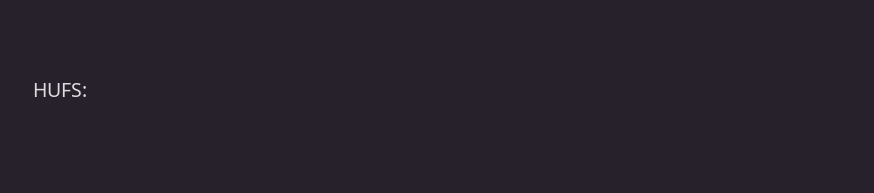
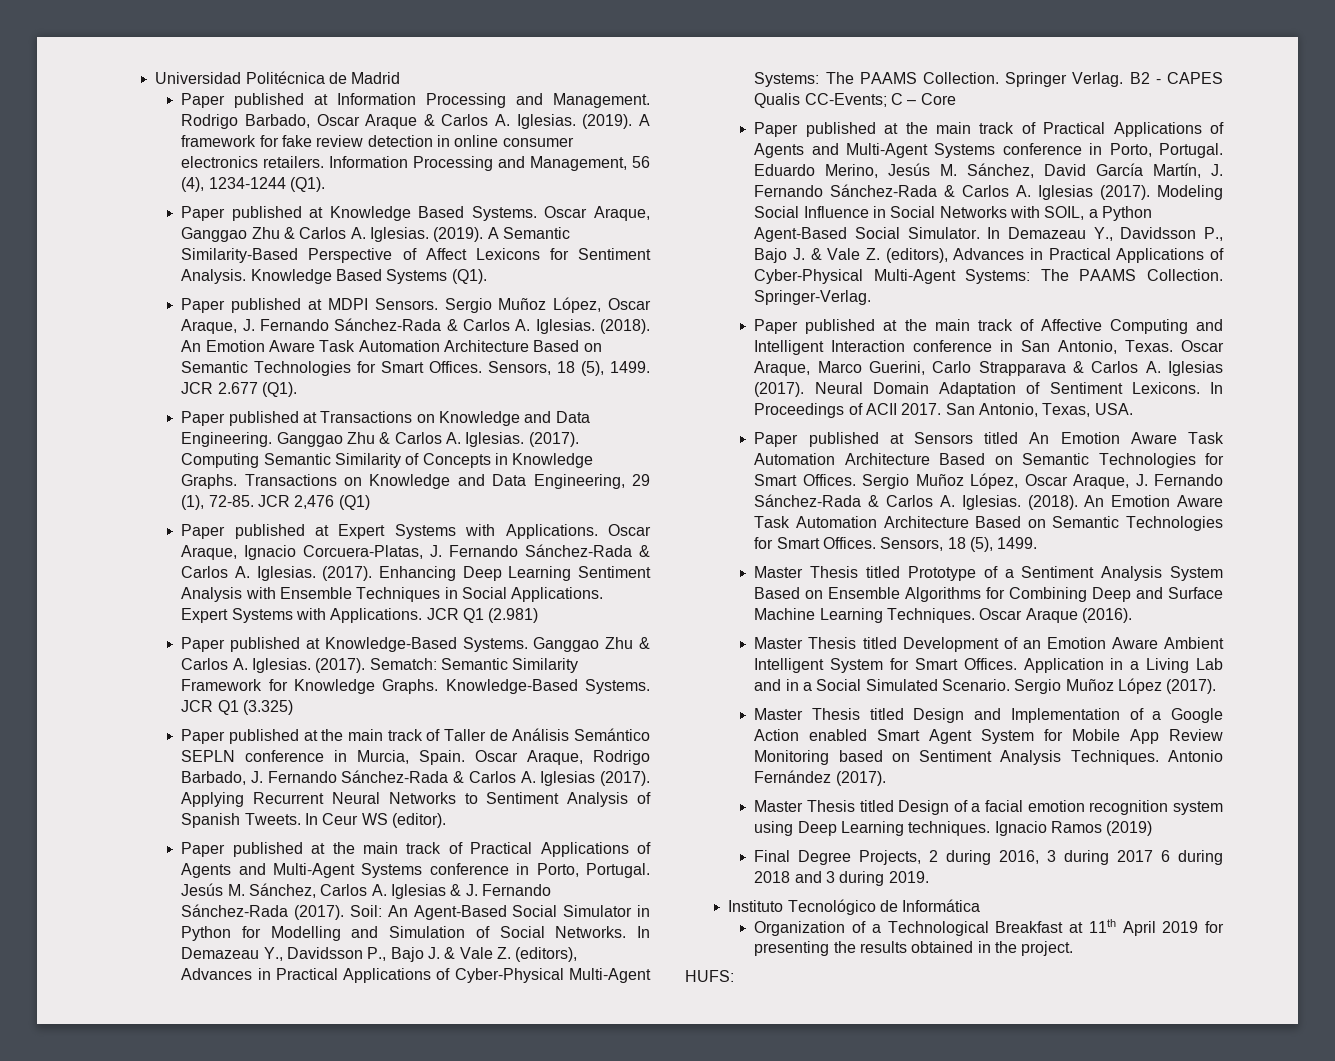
(33, 90) none -> [155,71,401,84] [181,93,650,108] [181,114,650,129] [181,135,574,147] [181,156,651,171] [181,177,325,192] [181,206,650,221] [181,227,570,242] [181,248,651,263] [181,269,487,284] [181,297,651,313] [181,318,650,334] [181,340,602,352] [181,361,650,376] [181,382,297,397] [181,411,590,426] [181,432,579,447] [181,453,594,468] [181,474,650,489] [181,495,370,510] [181,524,651,539] [181,544,651,560] [181,566,651,581] [181,587,604,602] [181,608,539,623] [181,637,650,652] [181,658,579,673] [181,679,650,694] [181,700,293,715] [181,728,651,744] [181,750,650,765] [181,770,650,786] [181,792,651,807] [181,813,446,828] [181,842,652,857] [181,863,650,878] [181,883,551,899] [181,904,650,920] [181,926,650,941] [181,947,578,962] [181,968,651,983] [754,72,1223,87] [754,93,956,108] [754,122,1224,137] [754,143,1223,158] [754,163,1223,178] [754,184,1223,200] [754,206,1152,221] [754,227,1223,242] [754,248,1224,263] [754,269,1223,284] [754,290,872,305] [754,319,1223,334] [754,340,1224,355] [754,361,1223,376] [754,382,1223,397] [754,403,1133,418] [754,432,1224,447] [754,453,1224,468] [754,473,1223,489] [754,494,1223,510] [754,516,1223,531] [754,537,1038,552] [754,566,1223,581] [754,587,1223,602] [754,608,1132,623] [754,637,1224,652] [754,658,1223,673] [754,678,1217,694] [754,708,1223,723] [754,729,1223,744] [754,750,1223,765] [754,770,886,786] [754,800,1223,815] [754,821,1153,836] [754,850,1223,865] [754,871,929,886] [728,899,981,915] [754,919,1224,936] [754,941,1074,956] Universidad Politécnica de Madrid // Paper published at Information Processing and Management. Rodrigo Barbado, Oscar Araque & Carlos A. Iglesias. (2019). A framework for fake review detection in online consumer electronics retailers. Information Processing and Management, 56 (4), 1234-1244 (Q1). // Paper published at Knowledge Based Systems. Oscar Araque, Ganggao Zhu & Carlos A. Iglesias. (2019). A Semantic Similarity-Based Perspective of Affect Lexicons for Sentiment Analysis. Knowledge Based Systems (Q1). // Paper published at MDPI Sensors. Sergio Muñoz López, Oscar Araque, J. Fernando Sánchez-Rada & Carlos A. Iglesias. (2018). An Emotion Aware Task Automation Architecture Based on Semantic Technologies for Smart Offices. Sensors, 18 (5), 1499. JCR 2.677 (Q1). // Paper published at Transactions on Knowledge and Data Engineering. Ganggao Zhu & Carlos A. Iglesias. (2017). Computing Semantic Similarity of Concepts in Knowledge Graphs. Transactions on Knowledge and Data Engineering, 29 (1), 72-85. JCR 2,476 (Q1) // Paper published at Expert Systems with Applications. Oscar Araque, Ignacio Corcuera-Platas, J. Fernando Sánchez-Rada & Carlos A. Iglesias. (2017). Enhancing Deep Learning Sentiment Analysis with Ensemble Techniques in Social Applications. Expert Systems with Applications. JCR Q1 (2.981) // Paper published at Knowledge-Based Systems. Ganggao Zhu & Carlos A. Iglesias. (2017). Sematch: Semantic Similarity Framework for Knowledge Graphs. Knowledge-Based Systems. JCR Q1 (3.325) // Paper published at the main track of Taller de Análisis Semántico SEPLN conference in Murcia, Spain. Oscar Araque, Rodrigo Barbado, J. Fernando Sánchez-Rada & Carlos A. Iglesias (2017). Applying Recurrent Neural Networks to Sentiment Analysis of Spanish Tweets. In Ceur WS (editor). // Paper published at the main track of Practical Applications of Agents and Multi-Agent Systems conference in Porto, Portugal. Jesús M. Sánchez, Carlos A. Iglesias & J. Fernando Sánchez-Rada (2017). Soil: An Agent-Based Social Simulator in Python for Modelling and Simulation of Social Networks. In Demazeau Y., Davidsson P., Bajo J. & Vale Z. (editors), Advances in Practical Applications of Cyber-Physical Multi-Agent Systems: The PAAMS Collection. Springer Verlag. B2 - CAPES Qualis CC-Events; C – Core // Paper published at the main track of Practical Applications of Agents and Multi-Agent Systems conference in Porto, Portugal. Eduardo Merino, Jesús M. Sánchez, David García Martín, J. Fernando Sánchez-Rada & Carlos A. Iglesias (2017). Modeling Social Influence in Social Networks with SOIL, a Python Agent-Based Social Simulator. In Demazeau Y., Davidsson P., Bajo J. & Vale Z. (editors), Advances in Practical Applications of Cyber-Physical Multi-Agent Systems: The PAAMS Collection. Springer-Verlag. // Paper published at the main track of Affective Computing and Intelligent Interaction conference in San Antonio, Texas. Oscar Araque, Marco Guerini, Carlo Strapparava & Carlos A. Iglesias (2017). Neural Domain Adaptation of Sentiment Lexicons. In Proceedings of ACII 2017. San Antonio, Texas, USA. // Paper published at Sensors titled An Emotion Aware Task Automation Architecture Based on Semantic Technologies for Smart Offices. Sergio Muñoz López, Oscar Araque, J. Fernando Sánchez-Rada & Carlos A. Iglesias. (2018). An Emotion Aware Task Automation Architecture Based on Semantic Technologies for Smart Offices. Sensors, 18 (5), 1499. // Master Thesis titled Prototype of a Sentiment Analysis System Based on Ensemble Algorithms for Combining Deep and Surface Machine Learning Techniques. Oscar Araque (2016). // Master Thesis titled Development of an Emotion Aware Ambient Intelligent System for Smart Offices. Application in a Living Lab and in a Social Simulated Scenario. Sergio Muñoz López (2017). // Master Thesis titled Design and Implementation of a Google Action enabled Smart Agent System for Mobile App Review Monitoring based on Sentiment Analysis Techniques. Antonio Fernández (2017). // Master Thesis titled Design of a facial emotion recognition system using Deep Learning techniques. Ignacio Ramos (2019) // Final Degree Projects, 2 during 2016, 3 during 2017 6 during 2018 and 3 during 2019. // Instituto Tecnológico de Informática // Organization of a Technological Breakfast at 11th April 2019 for presenting the results obtained in the project. //

